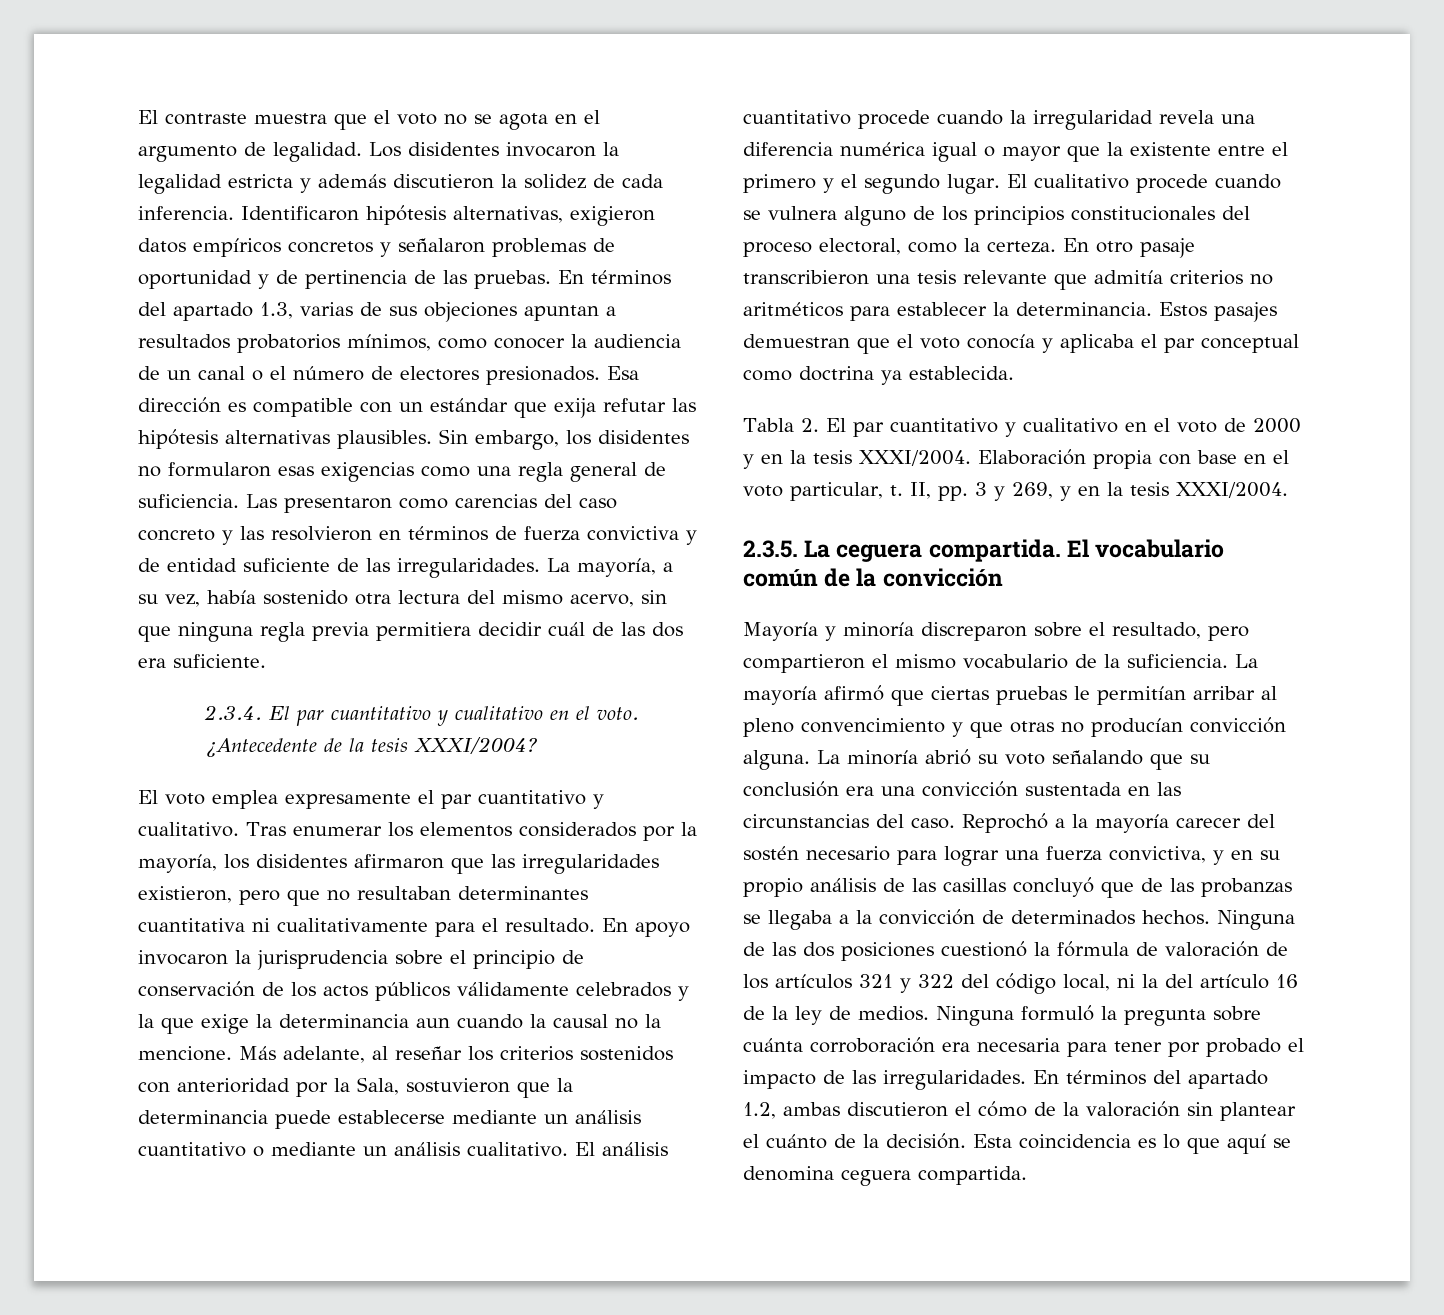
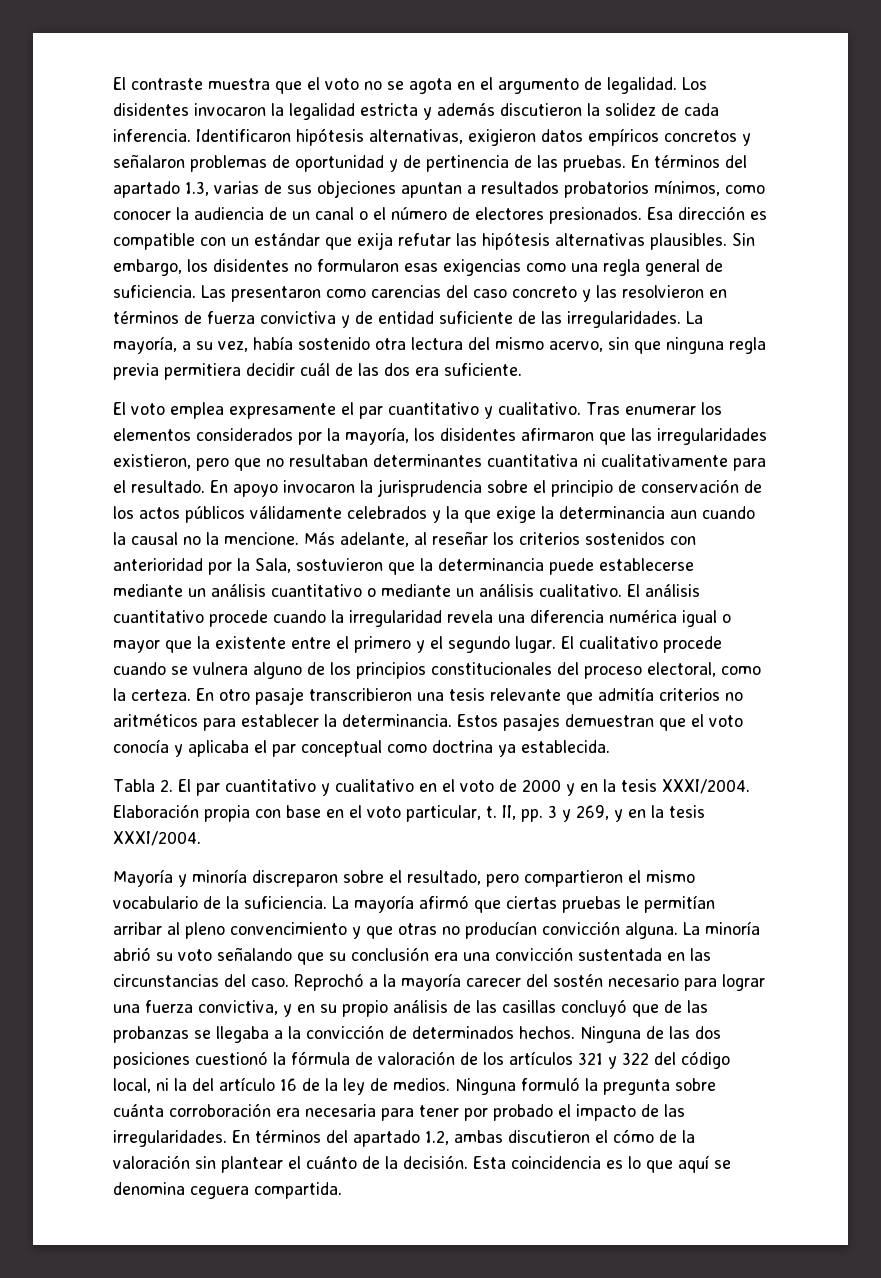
[203,705,639,726] [204,737,539,757] // 2.3.4. El par cuantitativo y cualitativo en el voto. ¿Antecedente de la tesis XXXI/2004? -> (522, 369) none
[743,539,1225,562] [743,568,1003,587] // 2.3.5. La ceguera compartida. El vocabulario común de la convicción -> (201, 838) none

